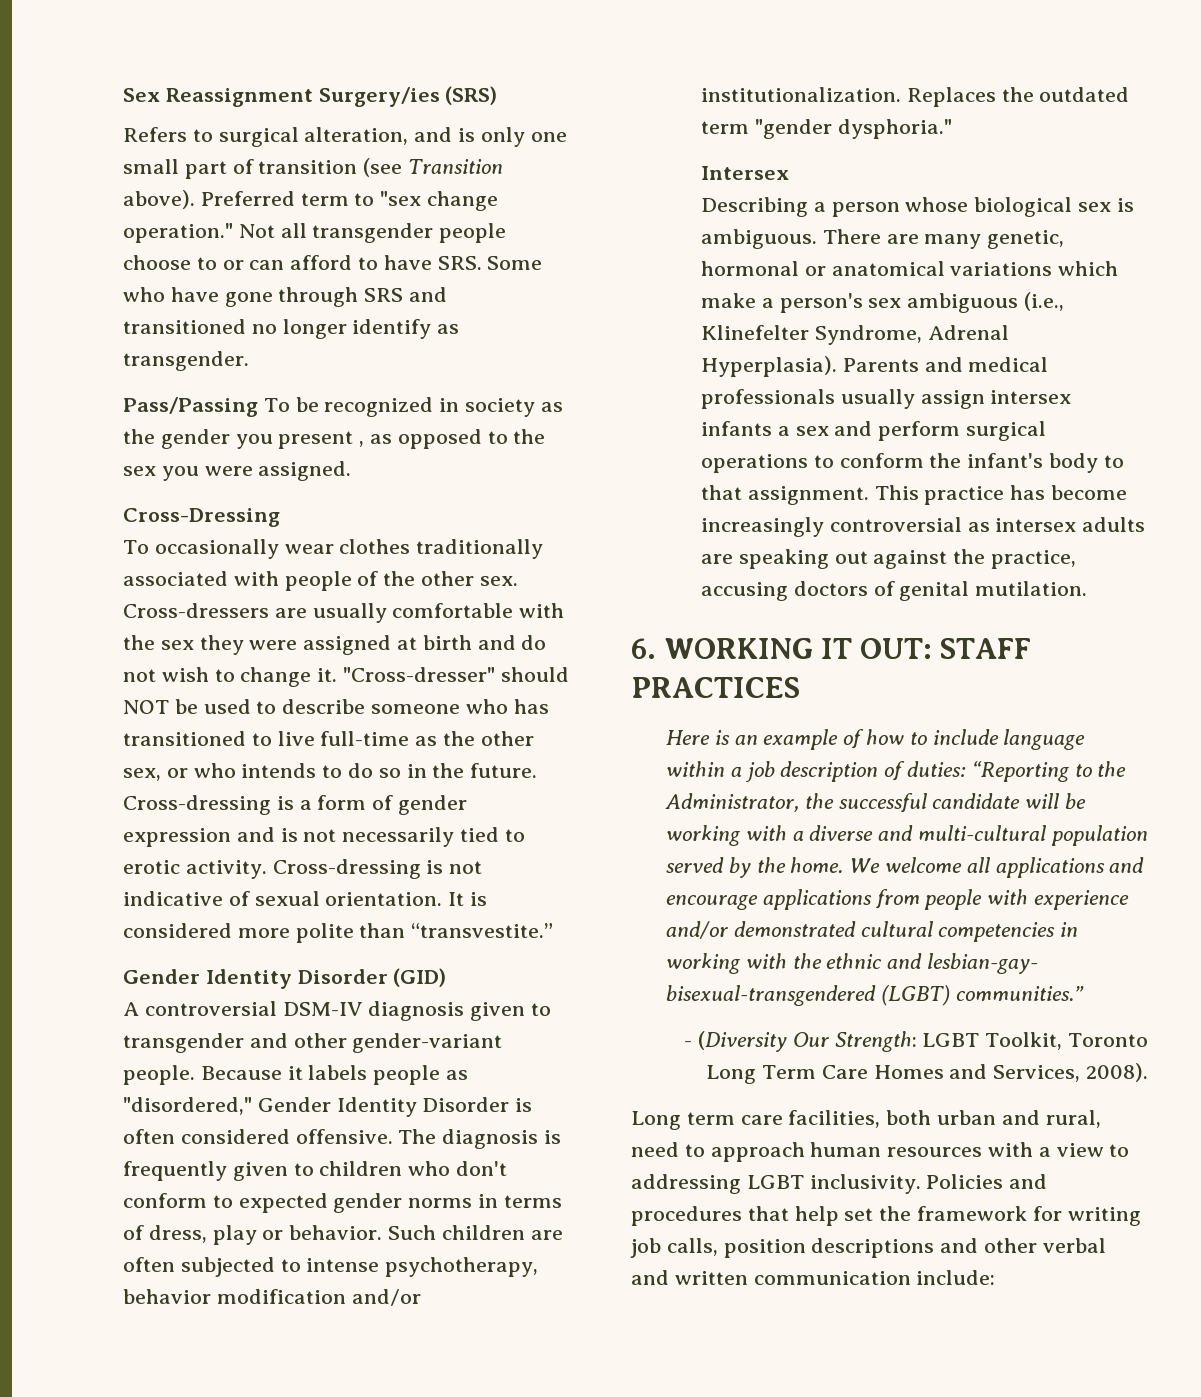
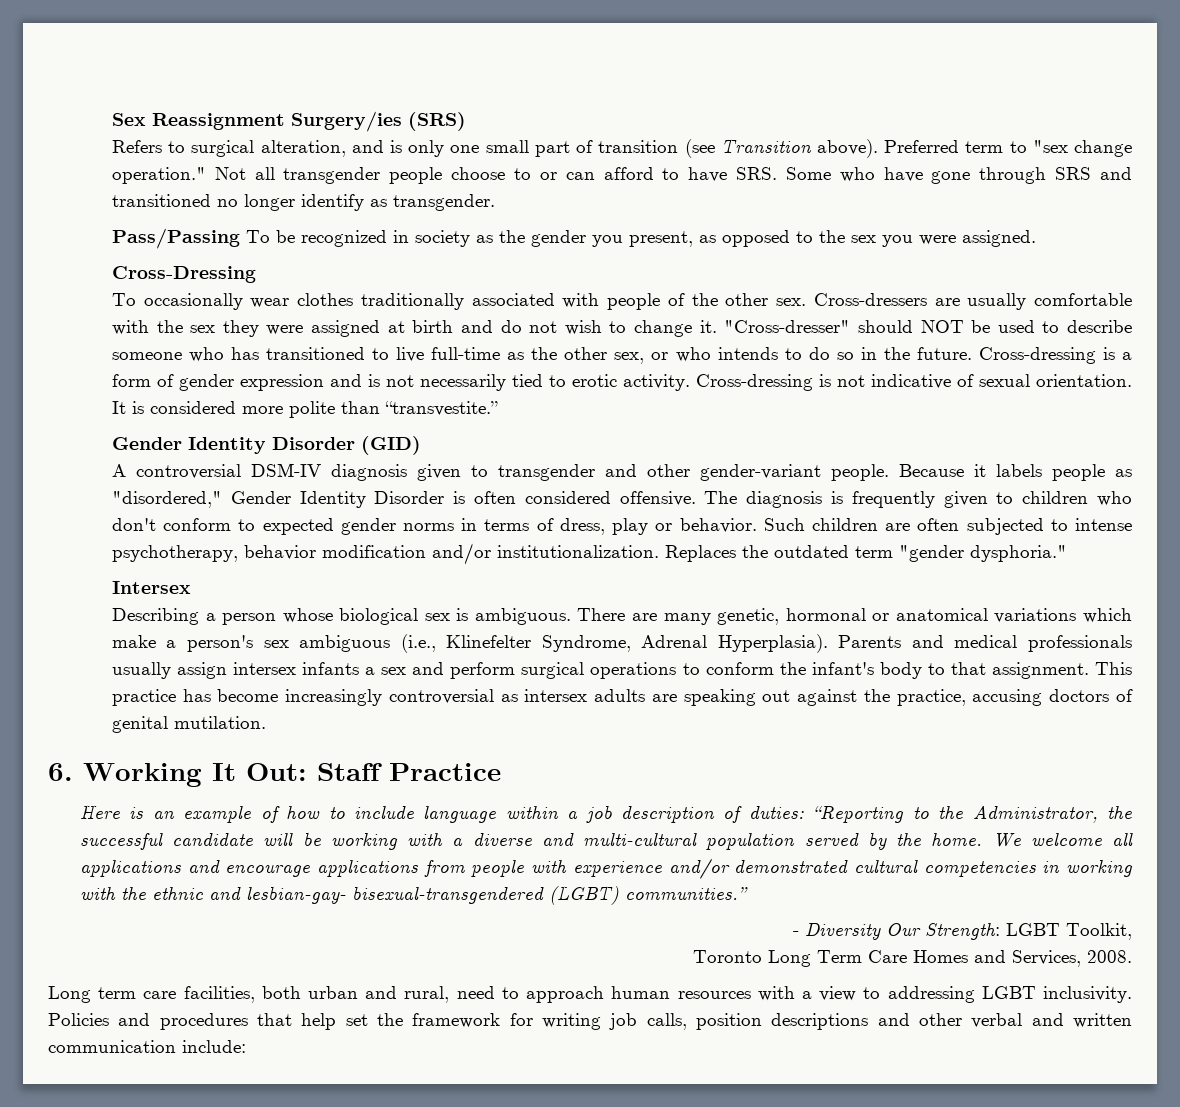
[278,431,365,449] present , -> [628,231,693,247] present,
[664,638,1032,659] [631,677,800,698] WORKING IT OUT: STAFF PRACTICES -> [83,763,501,787] Working It Out: Staff Practice
[698,1031,788,1052] (Diversity -> [805,923,881,940] Diversity
(1063, 1041) none -> (1132, 931) //
[1086,1063,1148,1082] 2008). -> [1087,950,1132,963] 2008.

